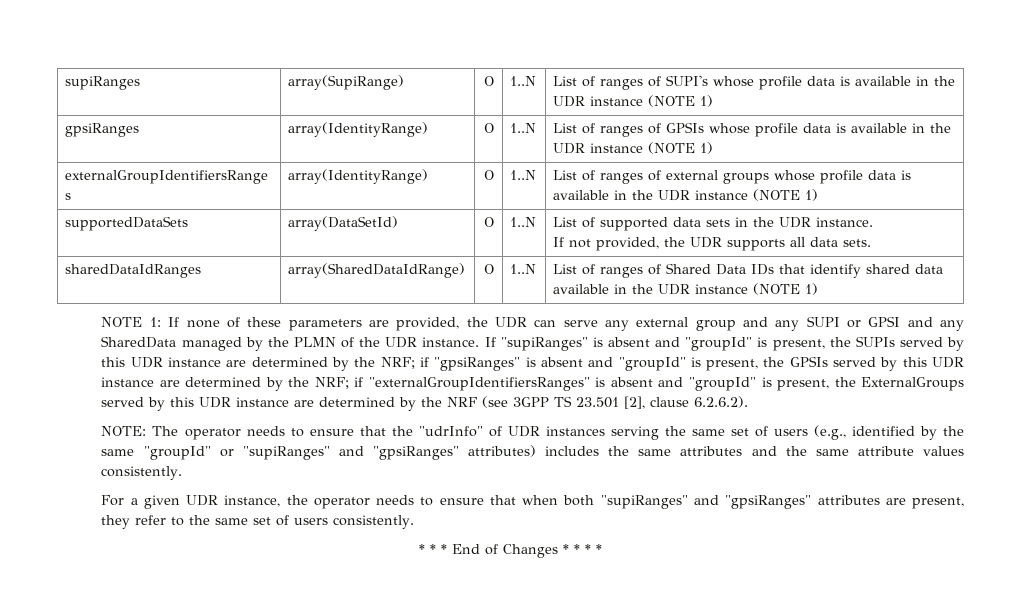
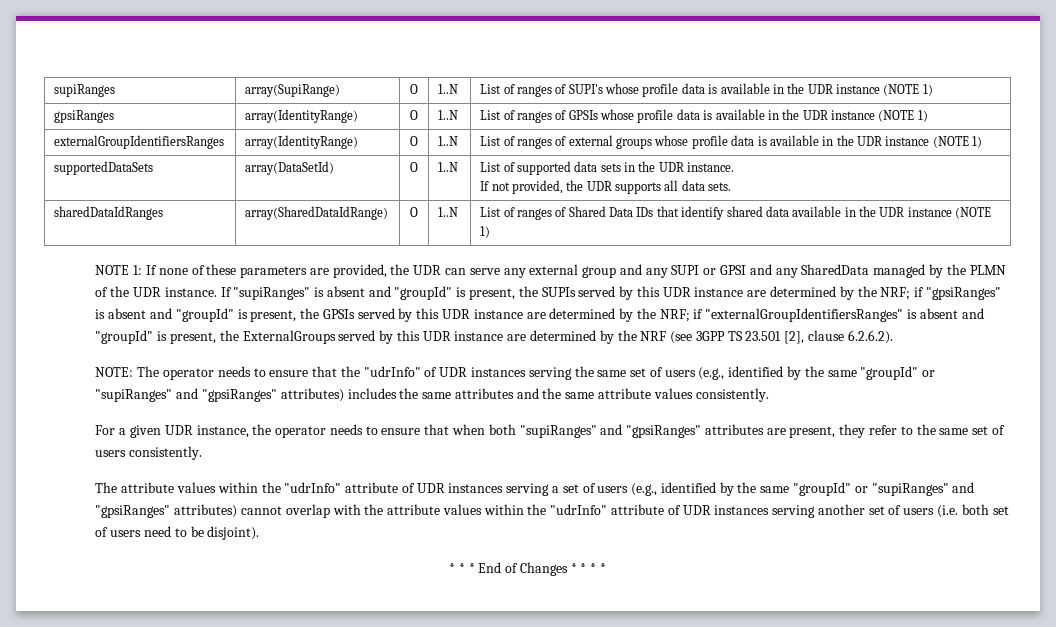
(415, 522) none -> [95,482,975,496] [95,504,1009,518] [95,526,260,540] // The attribute values within the "udrInfo" attribute of UDR instances serving a set of users (e.g., identified by the same "groupId" or "supiRanges" and "gpsiRanges" attributes) cannot overlap with the attribute values within the "udrInfo" attribute of UDR instances serving another set of users (i.e. both set of users need to be disjoint).

